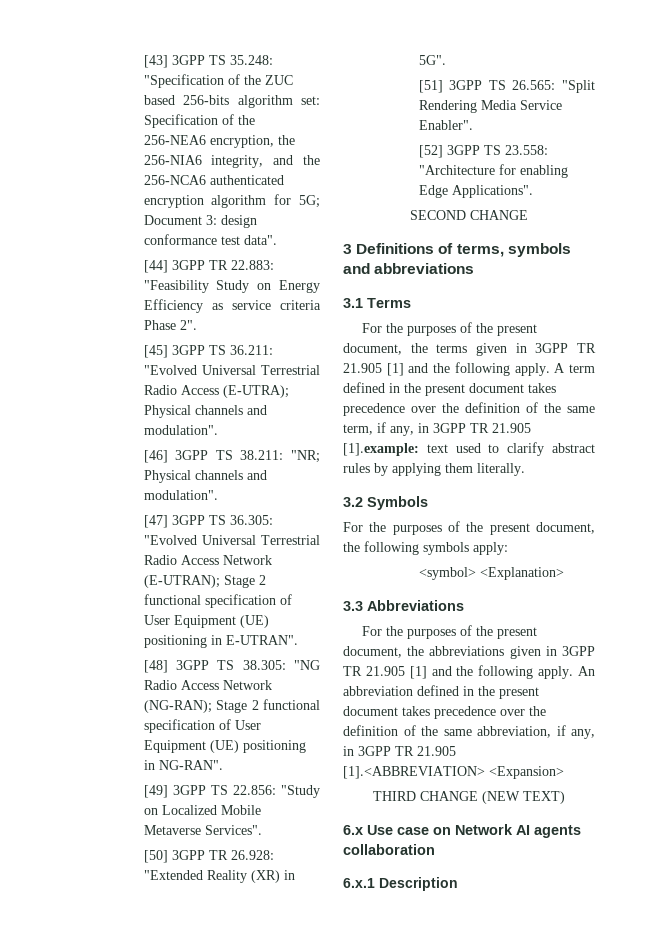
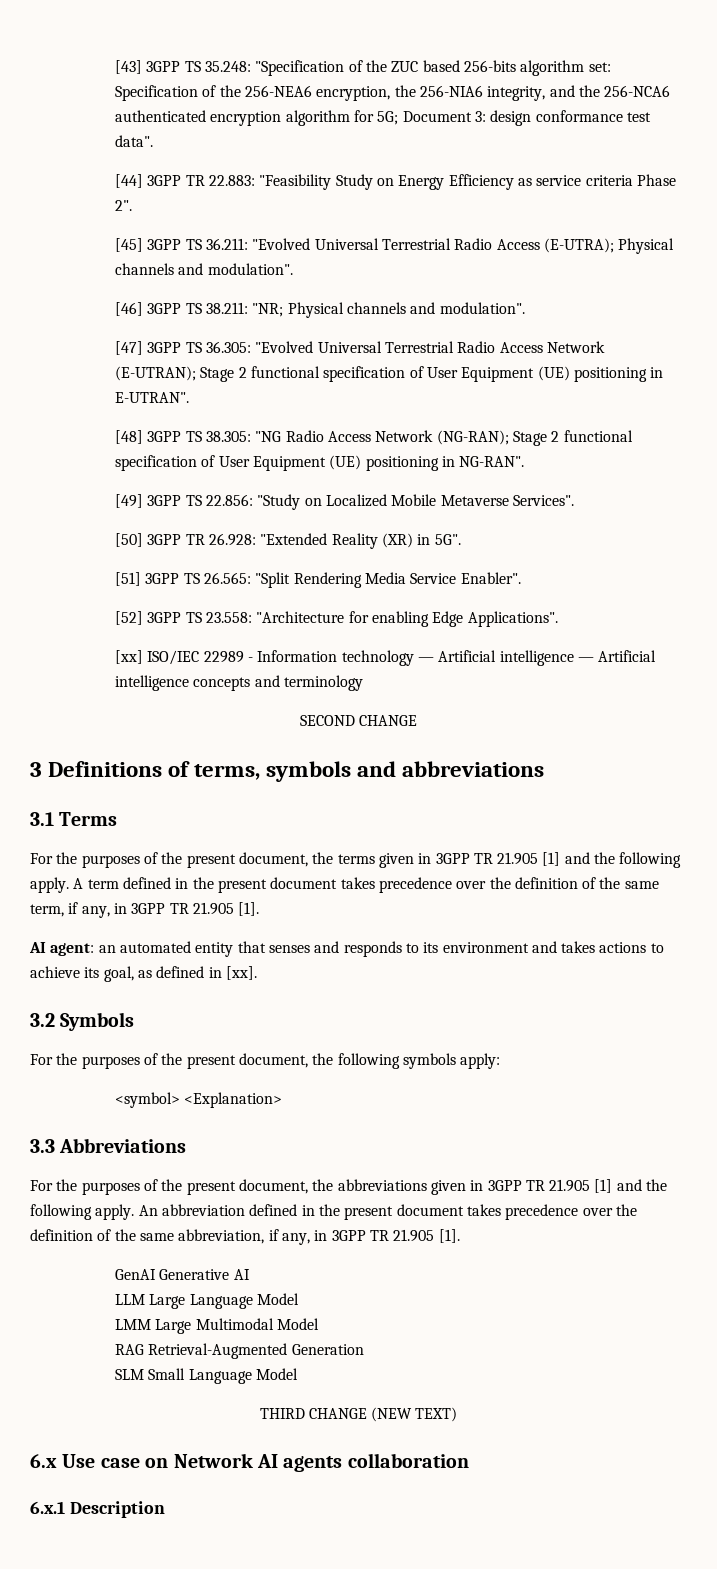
(533, 191) none -> [115,650,657,666] [115,675,364,691] // [xx] ISO/IEC 22989 - Information technology — Artificial intelligence — Artificial intelligence concepts and terminology
[343,442,595,456] [343,463,525,476] [1].example: text used to clarify abstract rules by applying them literally. -> [238,902,260,916] [29,941,664,957] [30,966,257,982] [1]. // AI agent: an automated entity that senses and responds to its environment and takes actions to achieve its goal, as defined in [xx].
[343,766,564,779] [1].<ABBREVIATION> <Expansion> -> [438,1229,460,1243] [115,1269,250,1280] [115,1293,300,1309] [115,1318,320,1334] [115,1343,364,1359] [115,1368,299,1384] [1]. // GenAI Generative AI // LLM Large Language Model // LMM Large Multimodal Model // RAG Retrieval-Augmented Generation // SLM Small Language Model

